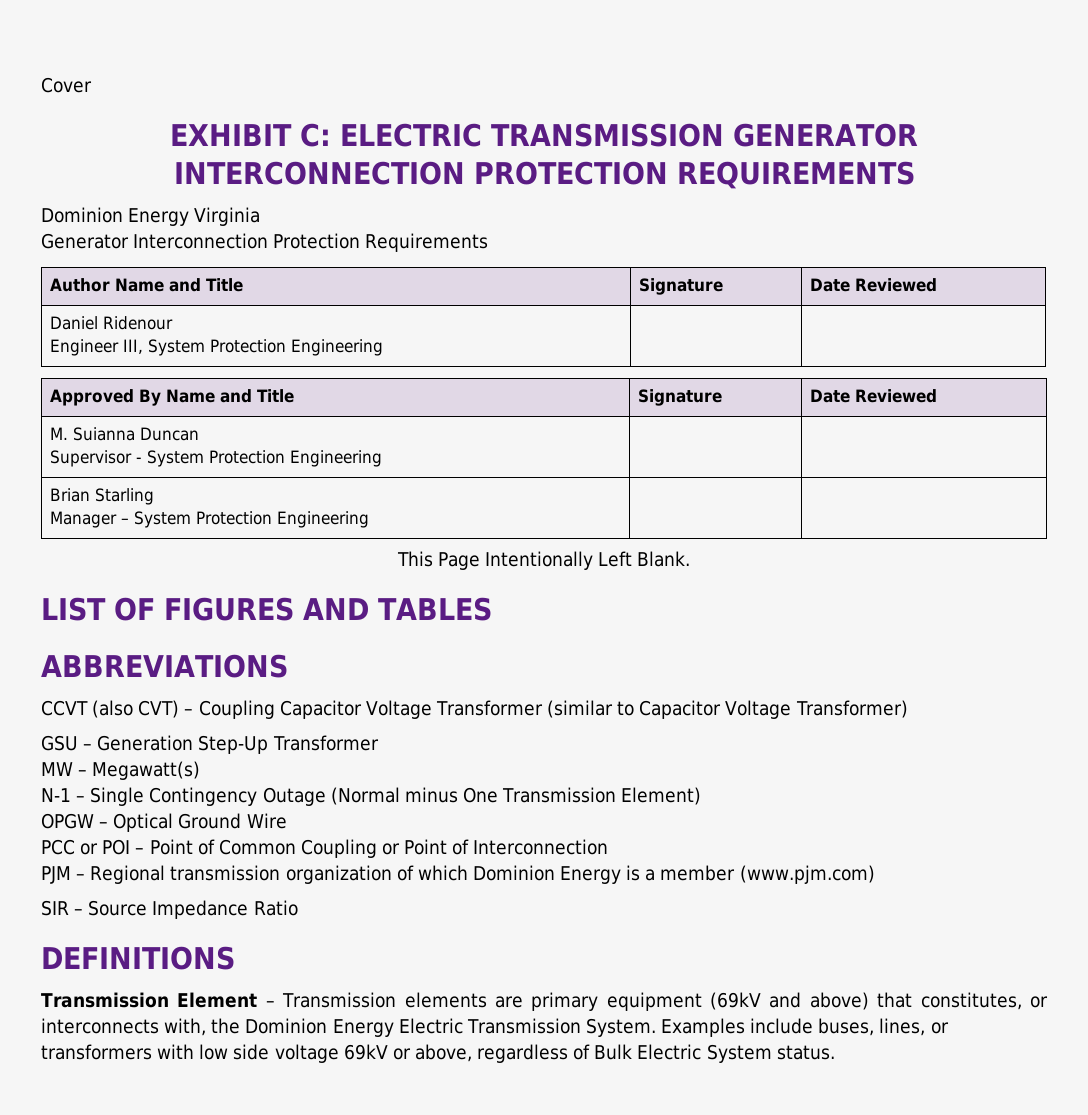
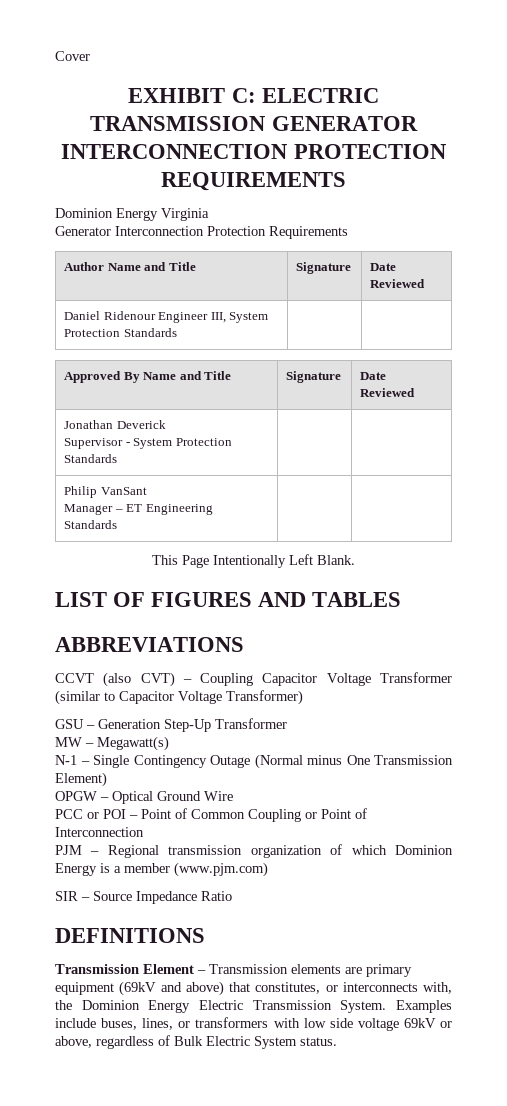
(174, 323) // -> (156, 315) none
[291,339,384,356] Engineering -> [123,328,177,337] Standards
[50,427,200,441] M. Suianna Duncan -> [64,420,166,429] Jonathan Deverick
[290,450,383,467] [50,488,155,505] Engineering | | // Brian Starling -> [64,454,118,463] [64,486,147,498] Standards | | // Philip VanSant
[134,511,370,528] System Protection Engineering -> [126,504,213,515] [64,520,118,529] ET Engineering Standards

